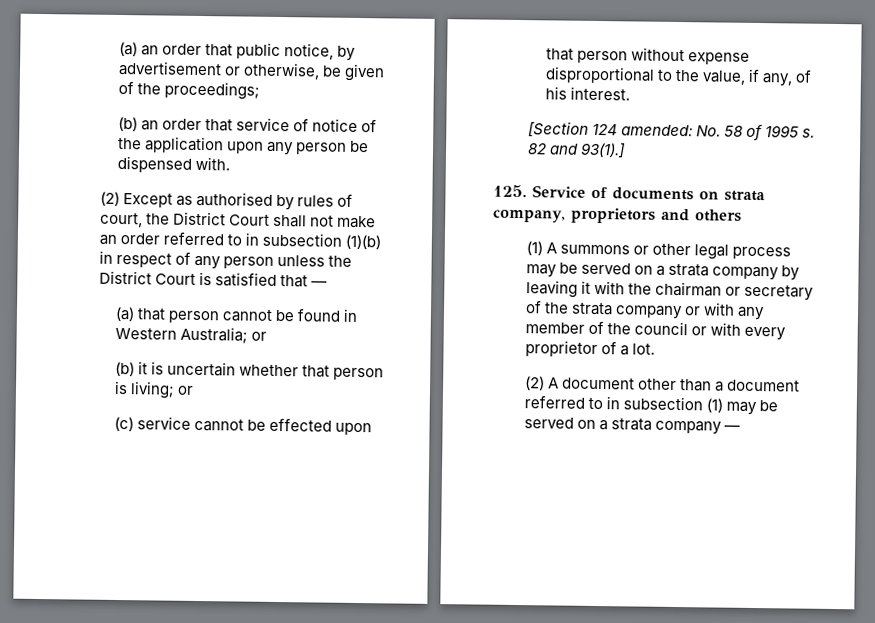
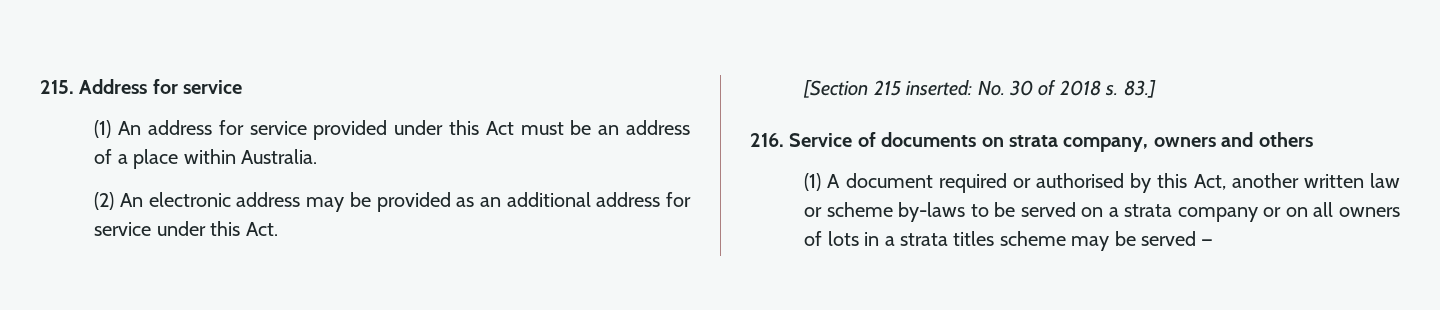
[118,41,356,61] [117,60,385,82] [117,80,260,100] [117,116,377,133] [117,136,369,156] [116,155,230,173] [99,191,354,211] [99,211,377,229] [98,231,382,250] [98,250,353,270] [98,270,328,288] [114,306,358,324] [114,326,267,344] [114,361,384,381] [113,380,194,399] [113,416,372,436] [545,47,750,65] [544,66,812,87] [544,86,630,101] [527,121,816,142] [526,142,626,158] [493,184,527,198] (a) an order that public notice, by advertisement or otherwise, be given of the proceedings; // (b) an order that service of notice of the application upon any person be dispensed with. // (2) Except as authorised by rules of court, the District Court shall not make an order referred to in subsection (1)(b) in respect of any person unless the District Court is satisfied that — // (a) that person cannot be found in Western Australia; or // (b) it is uncertain whether that person is living; or // (c) service cannot be effected upon that person without expense disproportional to the value, if any, of his interest. // [Section 124 amended: No. 58 of 1995 s. 82 and 93(1).] // 125. -> [40,79,243,94] [94,120,691,140] [94,149,317,169] [94,192,691,212] [94,221,278,236] [803,80,1156,98] [750,133,784,147] 215. Address for service // (1) An address for service provided under this Act must be an address of a place within Australia. // (2) An electronic address may be provided as an additional address for service under this Act. // [Section 215 inserted: No. 30 of 2018 s. 83.] // 216.
[570,207,656,224] proprietors -> [1153,137,1216,147] owners
[559,243,792,260] [525,262,801,281] [525,280,815,301] [524,300,766,321] [524,320,787,341] [524,340,655,358] [524,376,801,392] [523,395,779,416] [523,417,722,435] summons or other legal process may be served on a strata company by leaving it with the chairman or secretary of the strata company or with any member of the council or with every proprietor of a lot. // (2) A document other than a document referred to in subsection (1) may be served on a strata company -> [845,173,1400,193] [804,202,1400,222] [804,231,1196,251] document required or authorised by this Act, another written law or scheme by-laws to be served on a strata company or on all owners of lots in a strata titles scheme may be served

